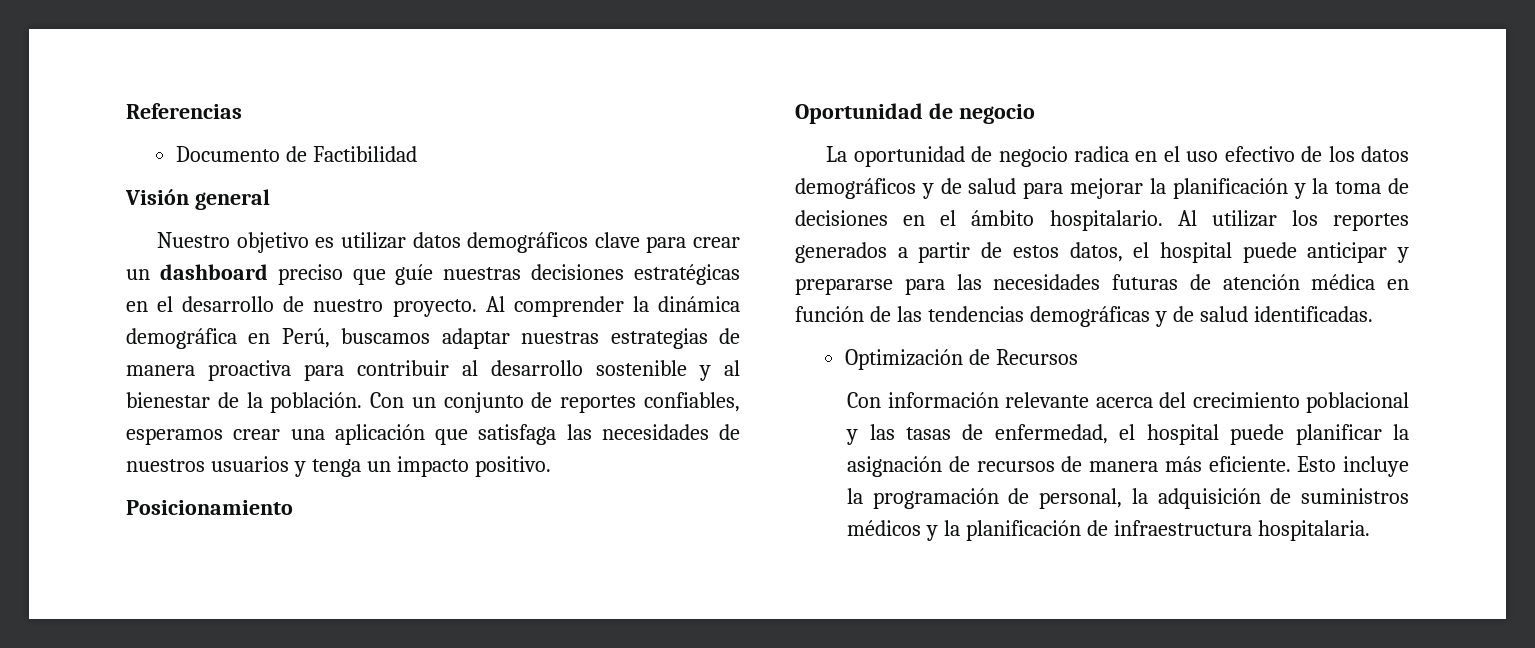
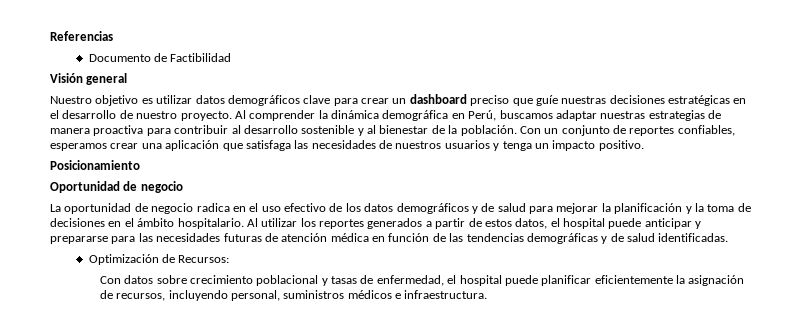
[996,349,1079,365] [847,392,1187,408] Recursos // Con información relevante acerca del -> [178,255,230,263] [99,275,187,284] Recursos: // Con datos sobre
[869,424,895,440] las -> (328, 282) none
(1382, 434) none -> [594,275,673,284] eficientemente
[976,456,1409,477] [847,488,1409,509] [847,520,1370,541] recursos de manera más eficiente. Esto incluye la programación de personal, la adquisición de suministros médicos y la planificación de infraestructura hospitalaria. -> [116,290,488,301] recursos, incluyendo personal, suministros médicos e infraestructura.

